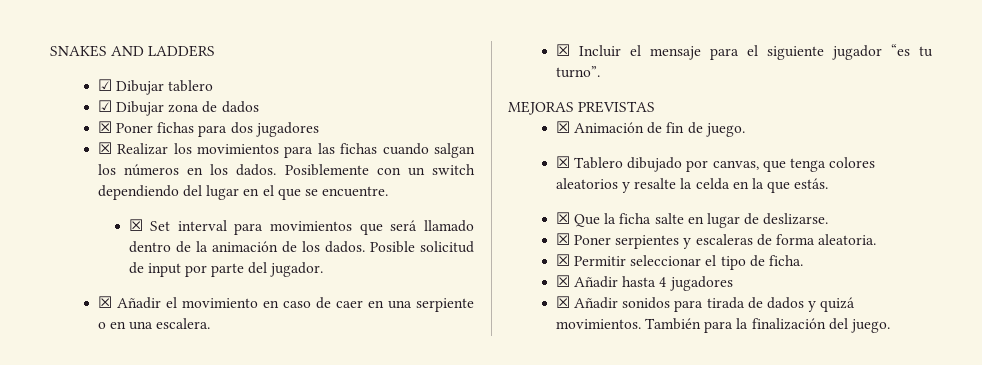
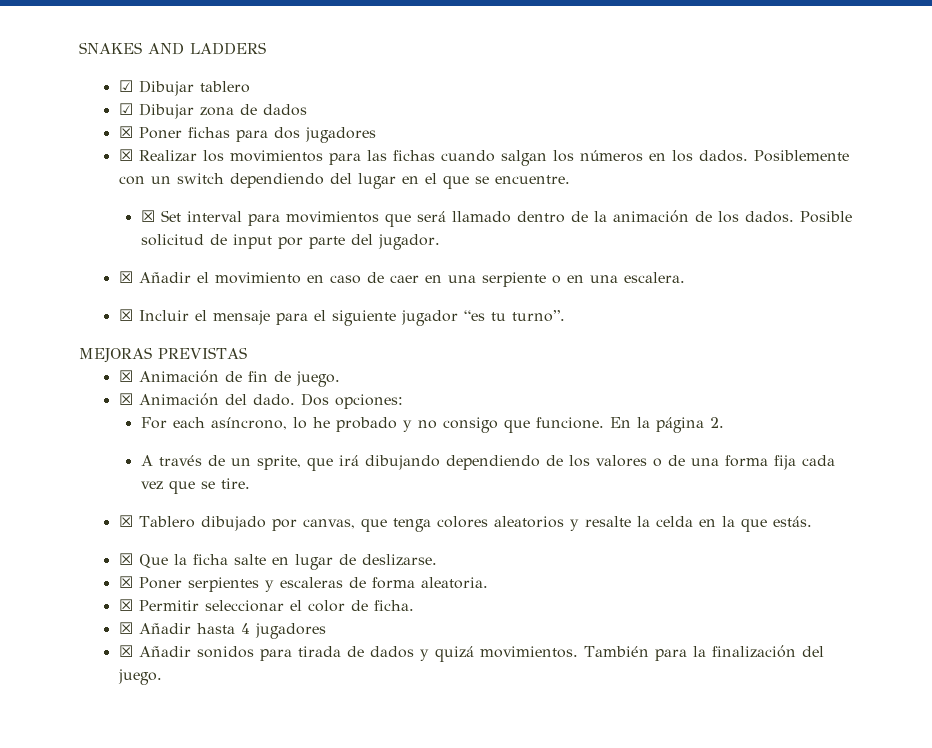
(745, 130) none -> [118,393,403,409] [140,417,724,433] [140,455,835,471] [140,478,250,494] // ☒ Animación del dado. Dos opciones: // For each asíncrono, lo he probado y no consigo que funcione. En la página 2. // A través de un sprite, que irá dibujando dependiendo de los valores o de una forma fija cada vez que se tire.
[720,256,746,270] tipo -> [307,600,345,612] color

